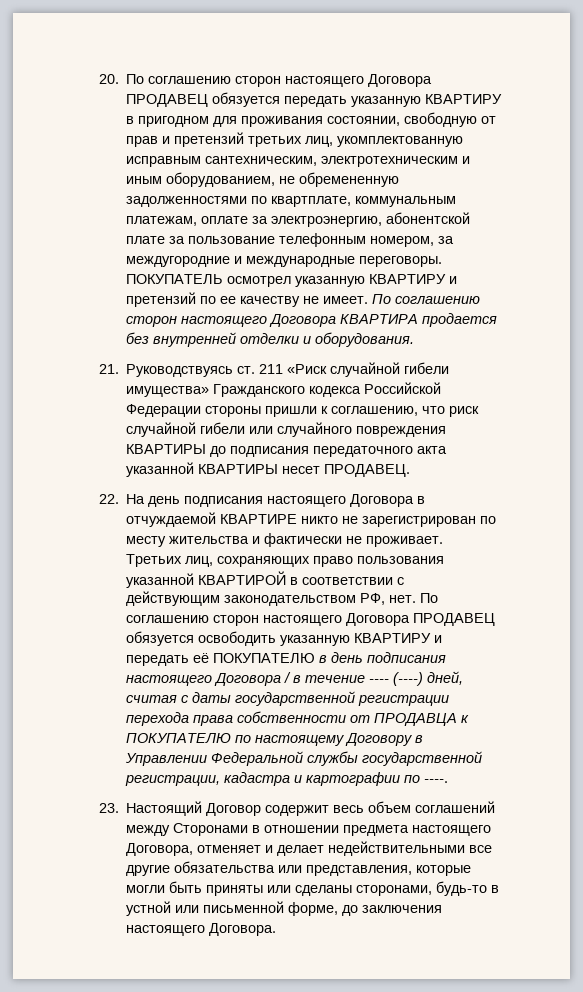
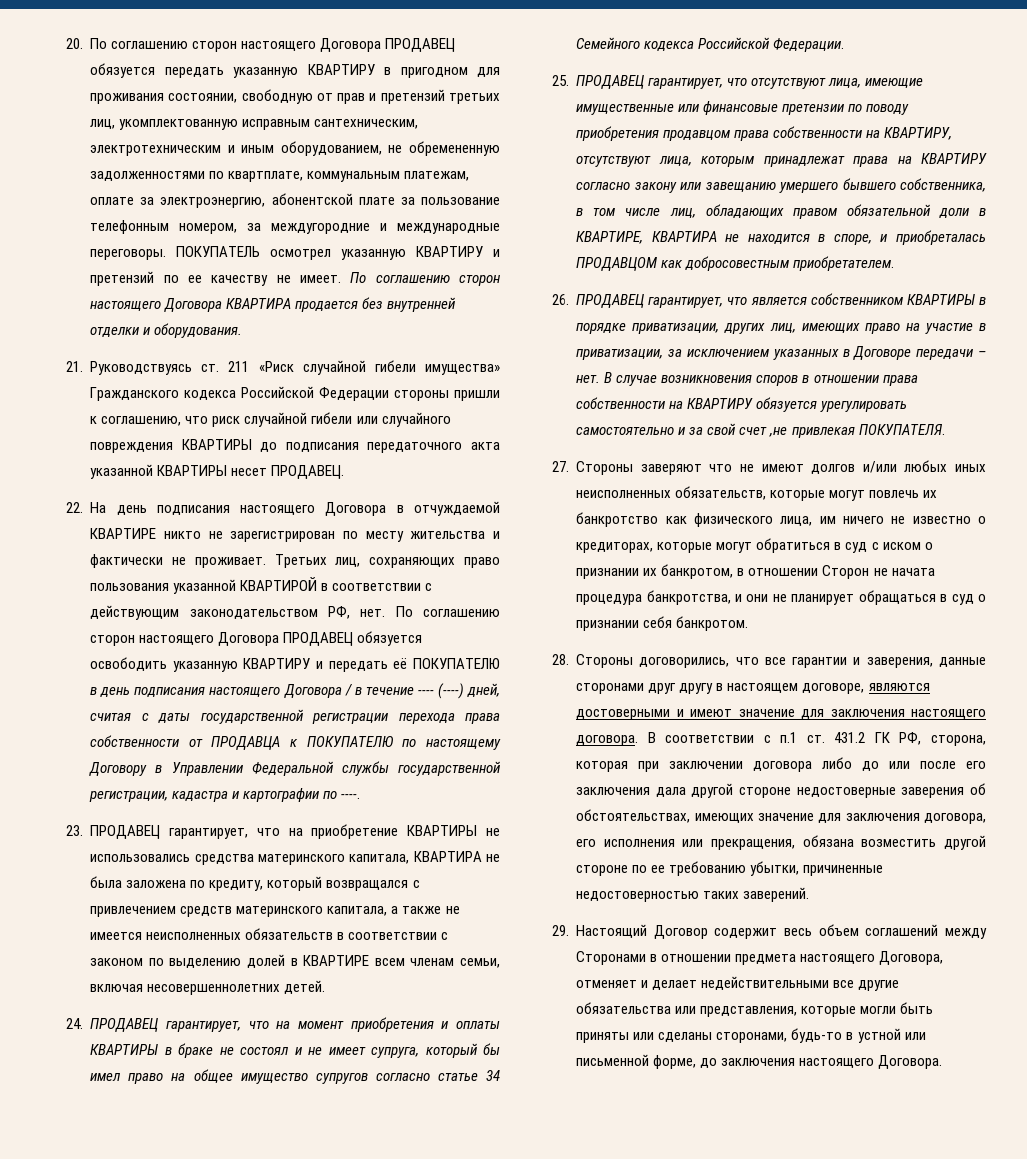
(119, 808) none -> [90,824,500,839] [90,851,501,865] [90,876,420,891] [90,906,460,917] [90,928,449,940] [90,954,501,968] [90,980,326,995] [65,1017,501,1032] [90,1043,500,1058] [90,1069,501,1084] [576,37,845,52] [551,75,924,89] [576,101,910,115] [576,126,953,141] [576,153,987,167] [576,178,986,193] [576,204,987,219] [576,230,986,245] [576,256,895,271] [551,293,986,308] [576,323,987,334] [576,346,987,360] [576,372,918,386] [576,397,908,412] [576,423,945,438] [551,460,987,475] [576,486,938,501] [576,512,987,527] [576,538,933,553] [576,564,935,579] [576,590,986,605] [576,616,749,631] [551,654,986,668] [576,683,930,694] [576,709,986,720] [576,732,986,746] [576,757,987,772] [576,783,986,798] [576,809,986,824] [576,835,986,850] [576,861,884,876] [576,887,810,902] [551,925,569,936] ПРОДАВЕЦ гарантирует, что на приобретение КВАРТИРЫ не использовались средства материнского капитала, КВАРТИРА не была заложена по кредиту, который возвращался с привлечением средств материнского капитала, а также не имеется неисполненных обязательств в соответствии с законом по выделению долей в КВАРТИРЕ всем членам семьи, включая несовершеннолетних детей. // 24. ПРОДАВЕЦ гарантирует, что на момент приобретения и оплаты КВАРТИРЫ в браке не состоял и не имеет супруга, который бы имел право на общее имущество супругов согласно статье 34 Семейного кодекса Российской Федерации. // 25. ПРОДАВЕЦ гарантирует, что отсутствуют лица, имеющие имущественные или финансовые претензии по поводу приобретения продавцом права собственности на КВАРТИРУ, отсутствуют лица, которым принадлежат права на КВАРТИРУ согласно закону или завещанию умершего бывшего собственника, в том числе лиц, обладающих правом обязательной доли в КВАРТИРЕ, КВАРТИРА не находится в споре, и приобреталась ПРОДАВЦОМ как добросовестным приобретателем. // 26. ПРОДАВЕЦ гарантирует, что является собственником КВАРТИРЫ в порядке приватизации, других лиц, имеющих право на участие в приватизации, за исключением указанных в Договоре передачи – нет. В случае возникновения споров в отношении права собственности на КВАРТИРУ обязуется урегулировать самостоятельно и за свой счет ,не привлекая ПОКУПАТЕЛЯ. // 27. Стороны заверяют что не имеют долгов и/или любых иных неисполненных обязательств, которые могут повлечь их банкротство как физического лица, им ничего не известно о кредиторах, которые могут обратиться в суд с иском о признании их банкротом, в отношении Сторон не начата процедура банкротства, и они не планирует обращаться в суд о признании себя банкротом. // 28. Стороны договорились, что все гарантии и заверения, данные сторонами друг другу в настоящем договоре, являются достоверными и имеют значение для заключения настоящего договора. В соответствии с п.1 ст. 431.2 ГК РФ, сторона, которая при заключении договора либо до или после его заключения дала другой стороне недостоверные заверения об обстоятельствах, имеющих значение для заключения договора, его исполнения или прекращения, обязана возместить другой стороне по ее требованию убытки, причиненные недостоверностью таких заверений. // 29.

